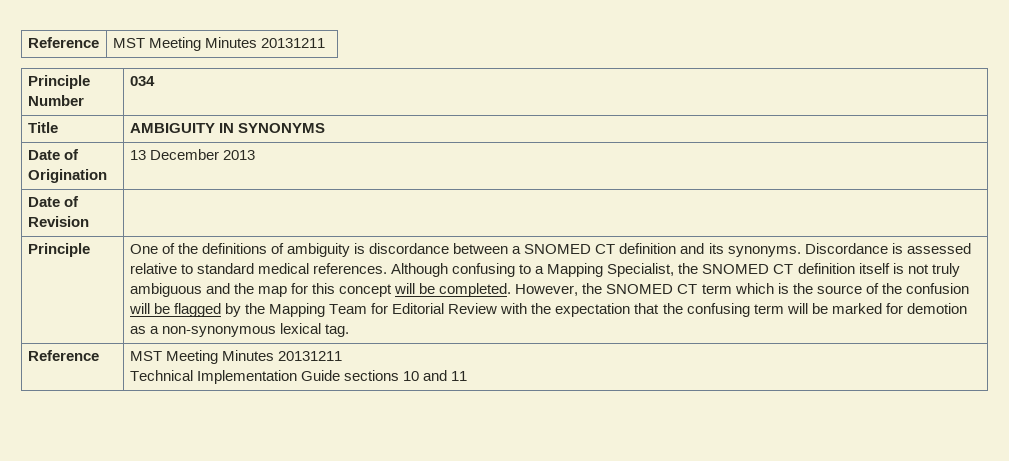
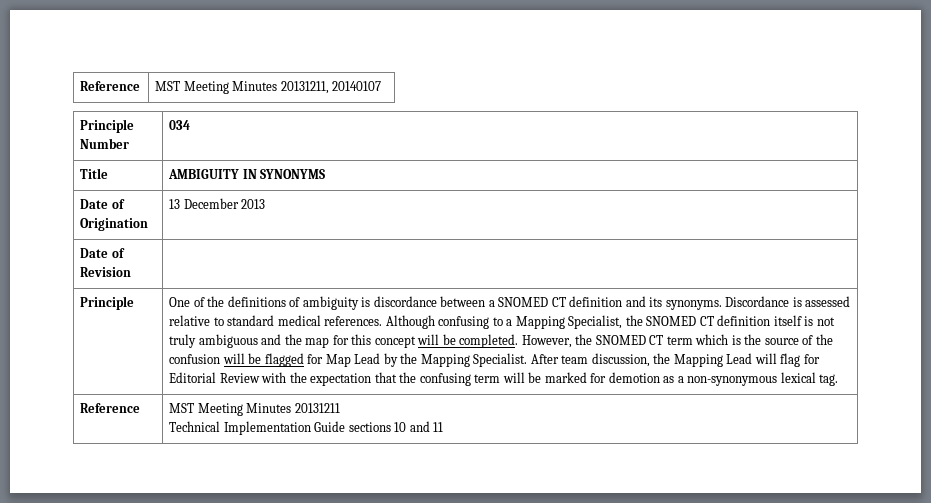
[27,37,99,48] [112,37,325,51] Reference | MST Meeting Minutes 20131211 -> [80,81,141,91] [155,81,382,94] Reference | MST Meeting Minutes 20131211, 20140107
[224,303,368,317] by the Mapping Team -> [307,353,801,367] for Map Lead by the Mapping Specialist. After team discussion, the Mapping Lead will flag

